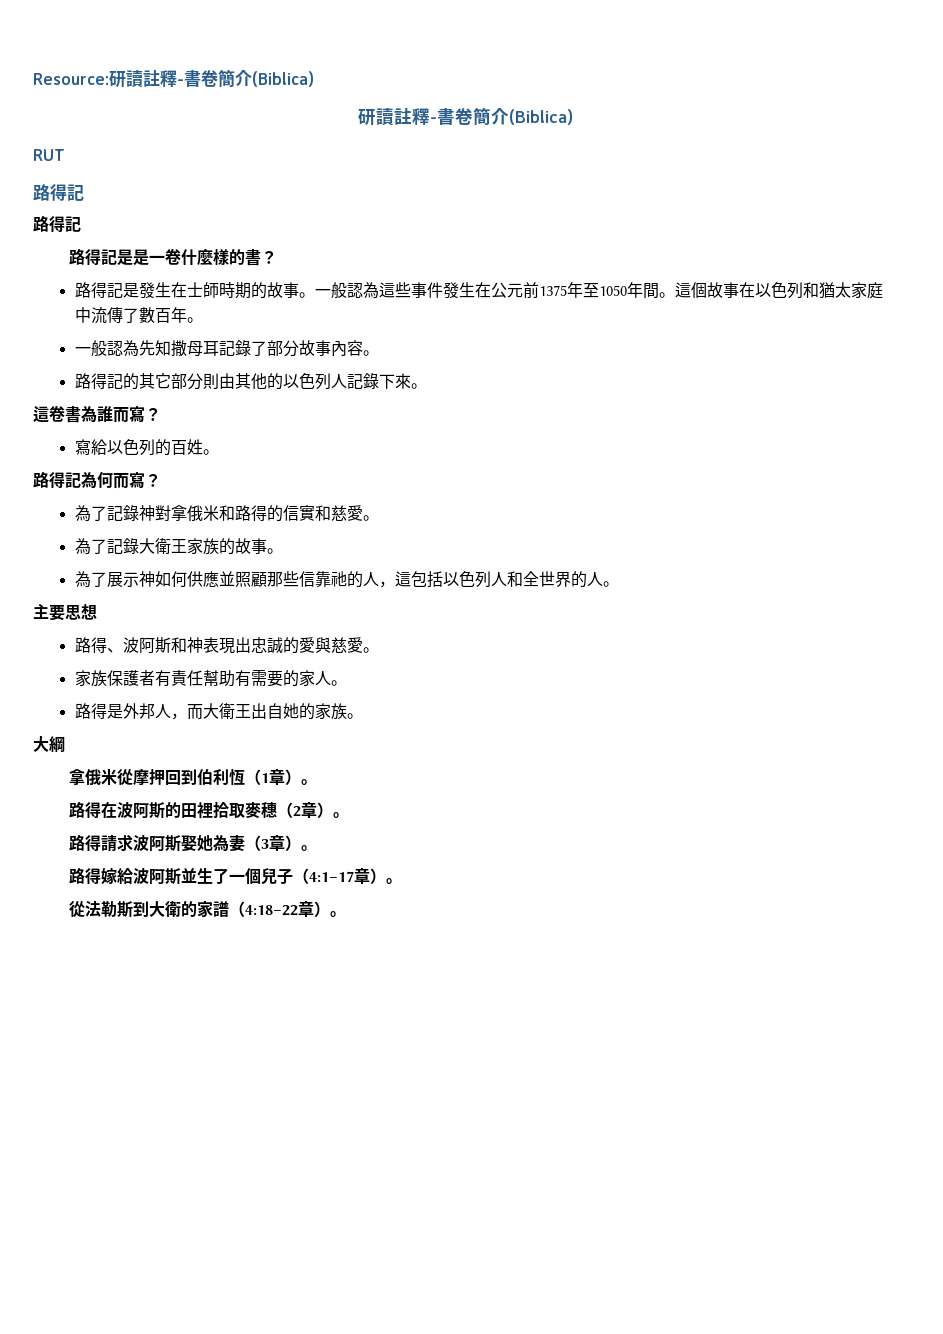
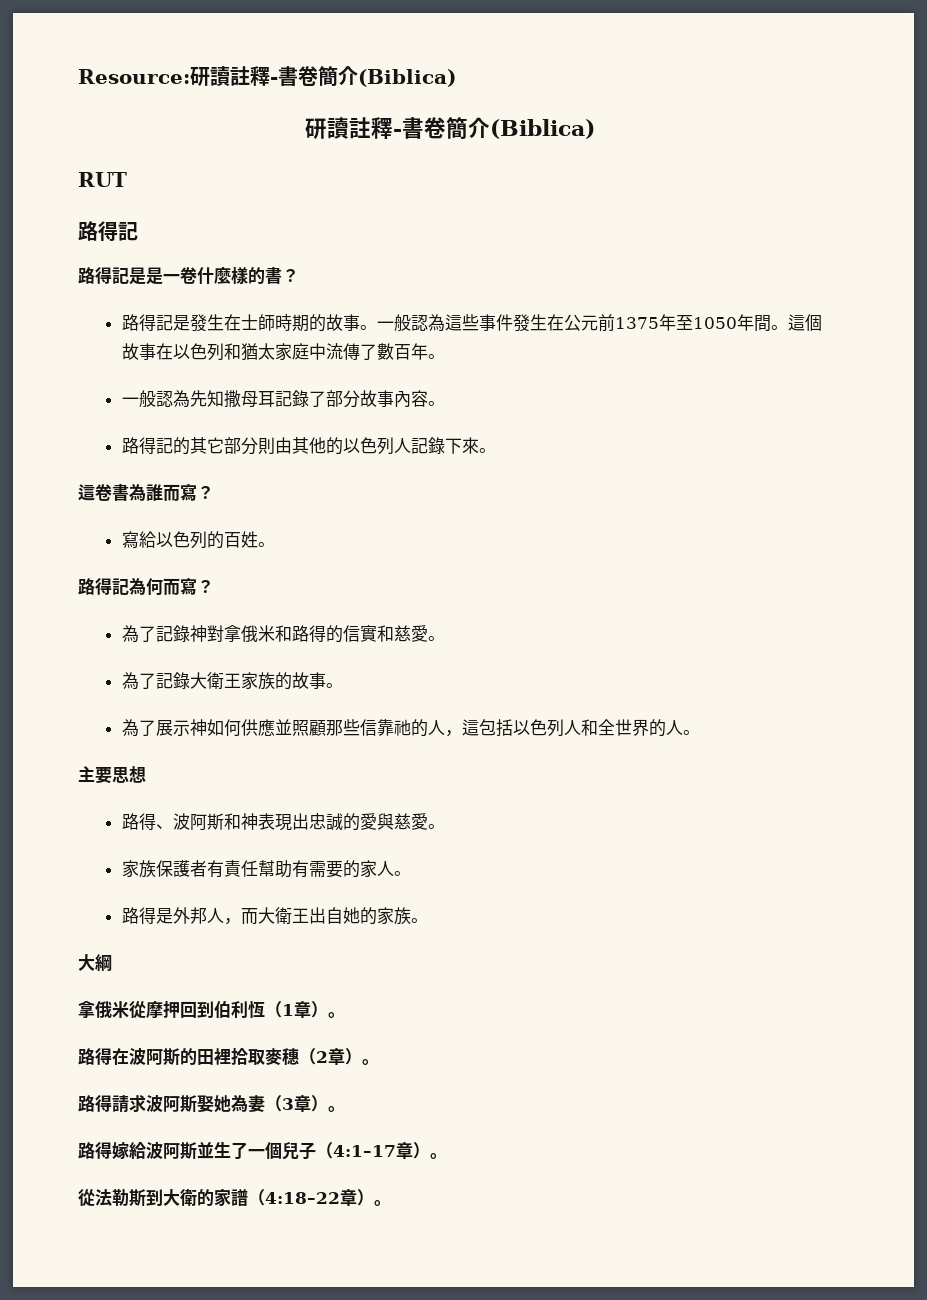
[69,248,118,265] // 路得記 -> (129, 275) none

